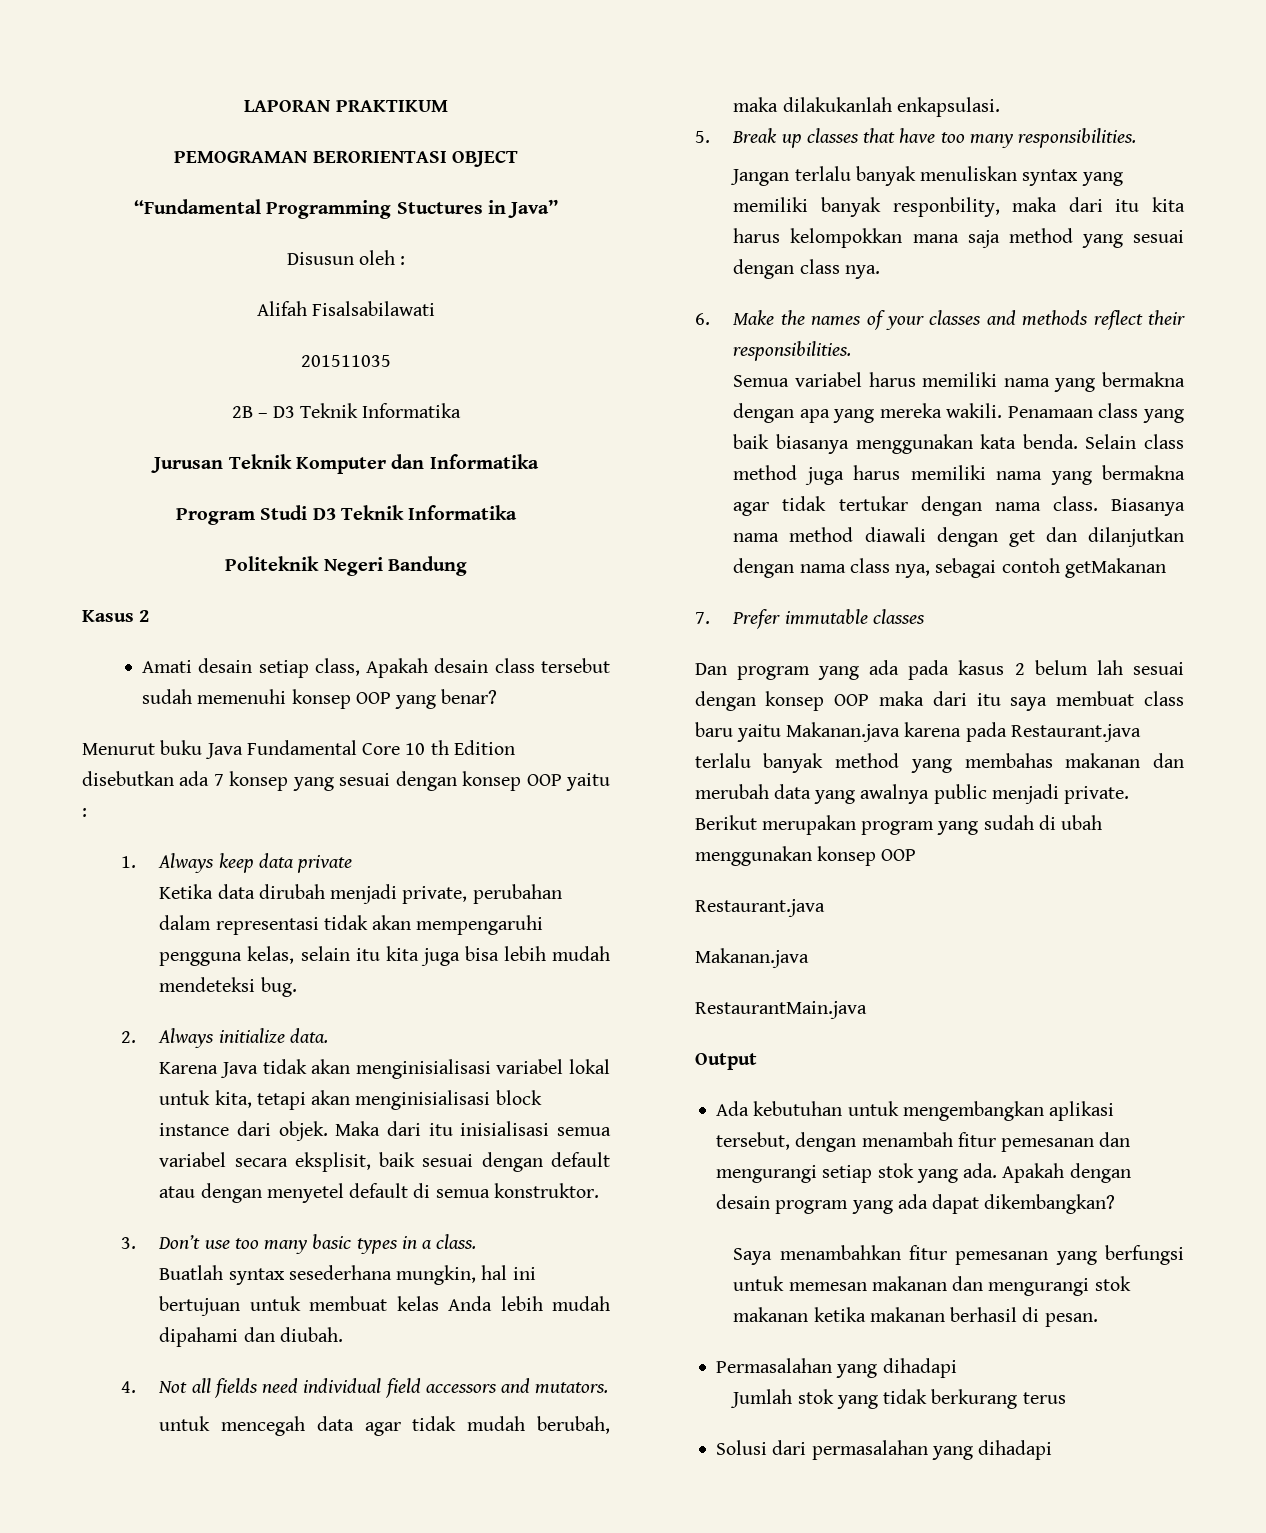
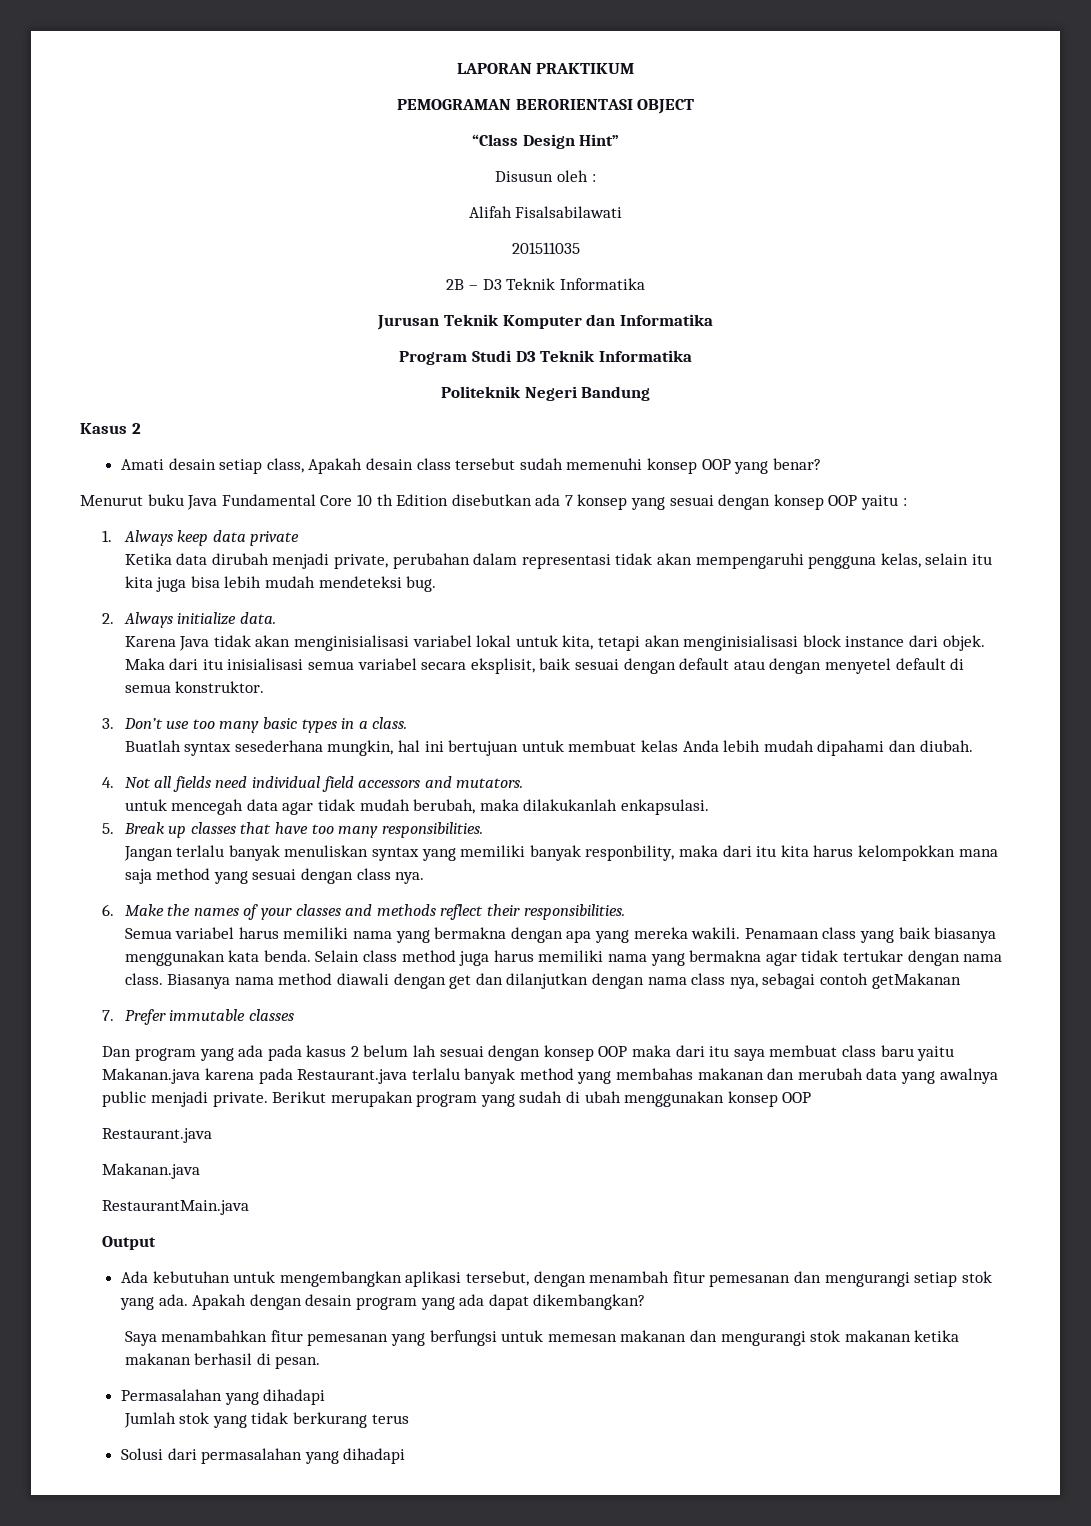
[133,199,559,219] “Fundamental Programming Stuctures in Java” -> [471,134,620,149] “Class Design Hint”

